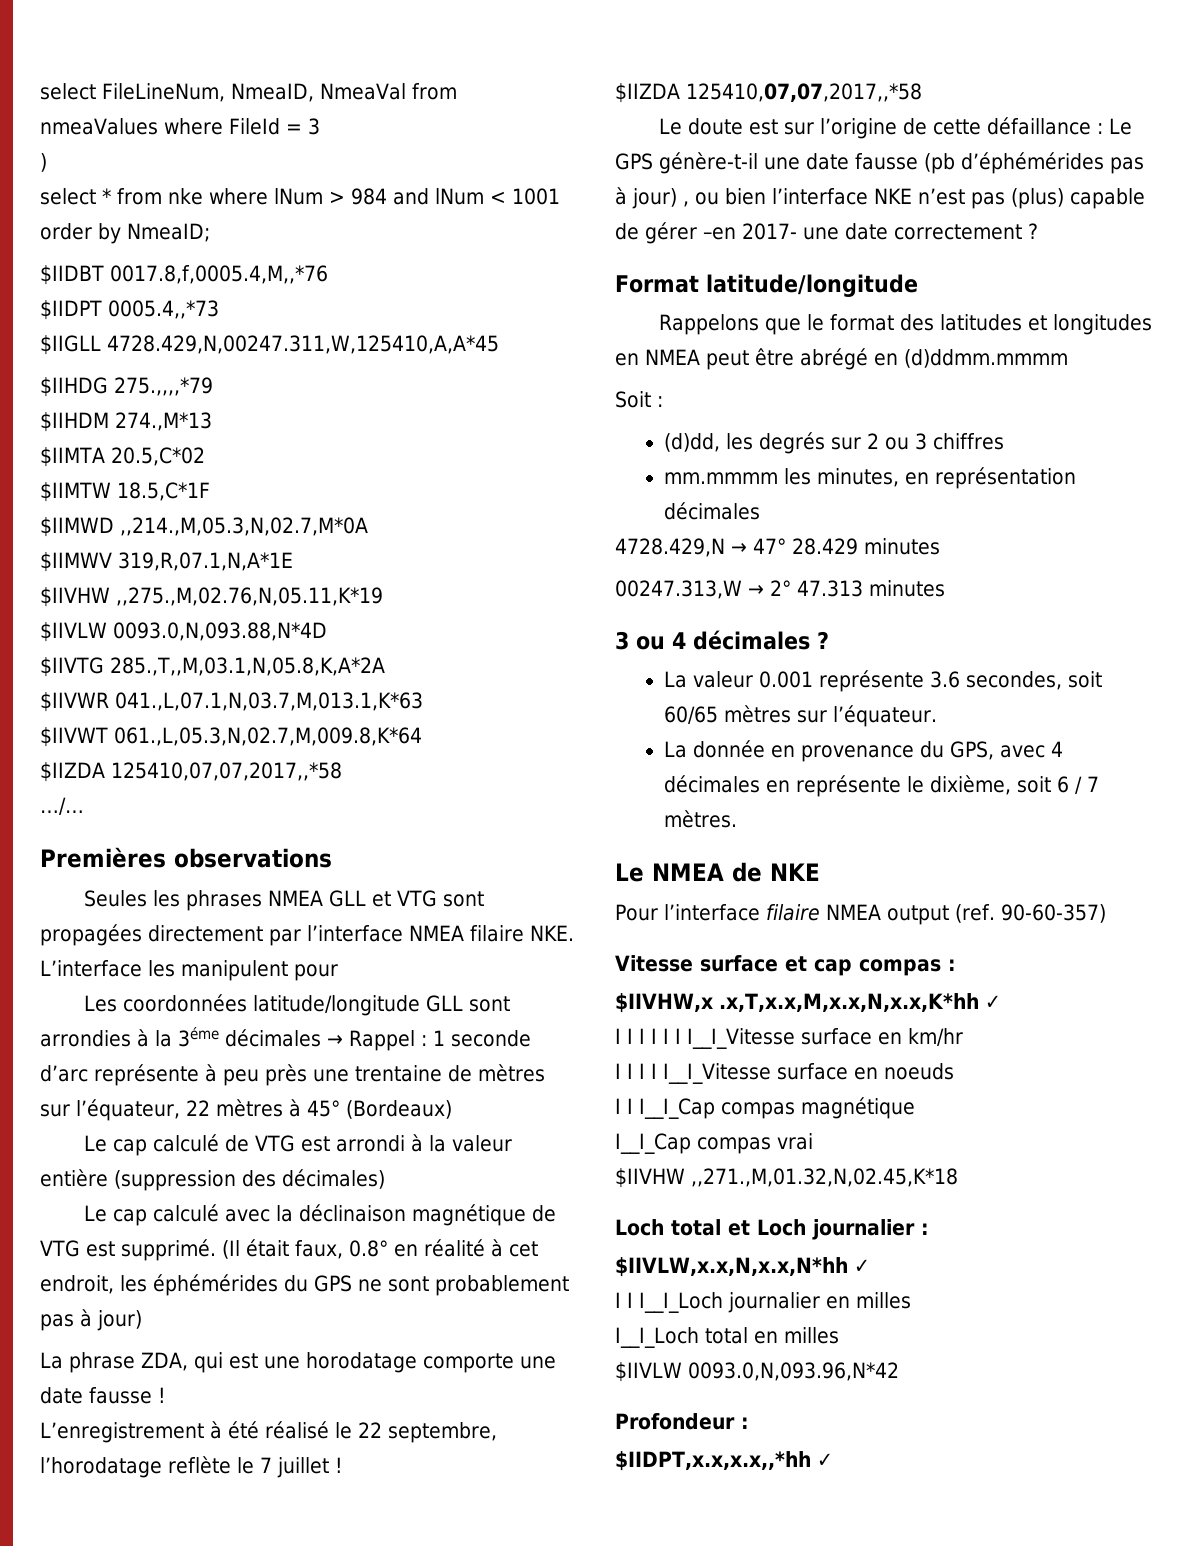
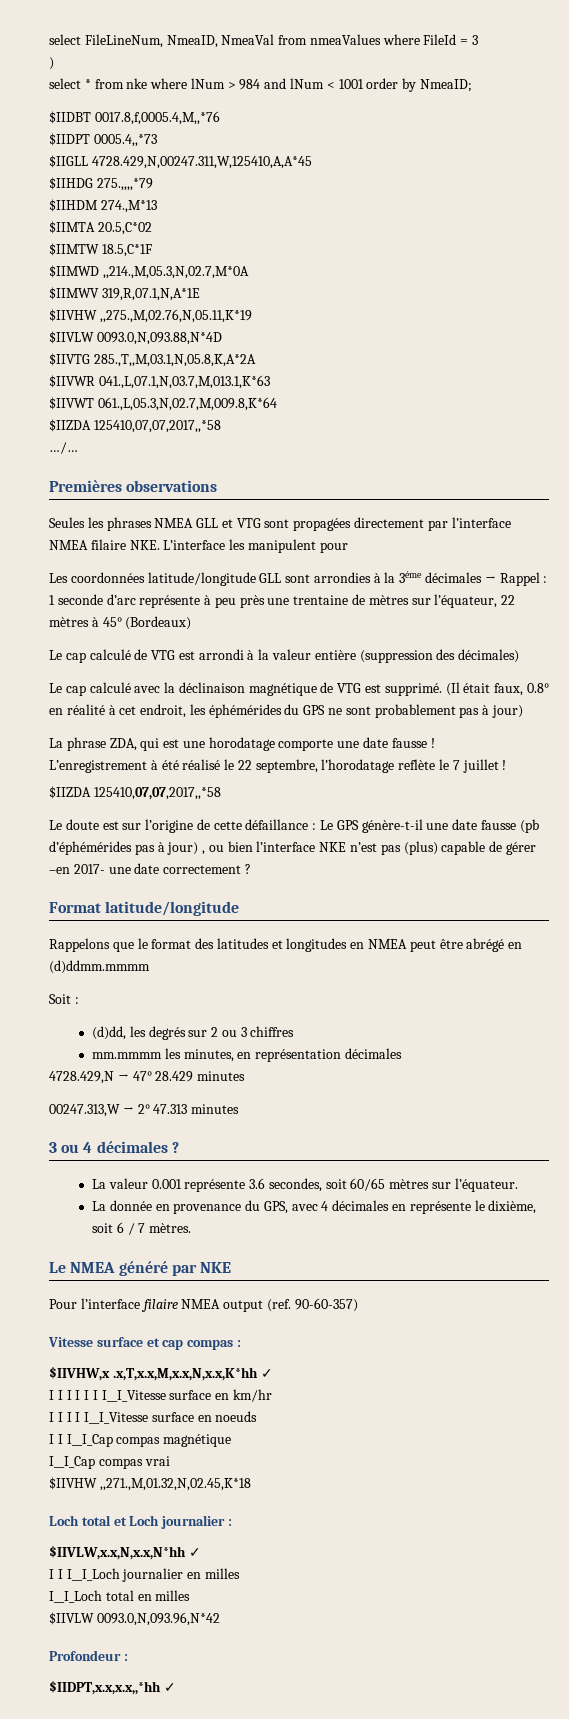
[732,862,762,882] de -> [118,1261,197,1276] généré par

